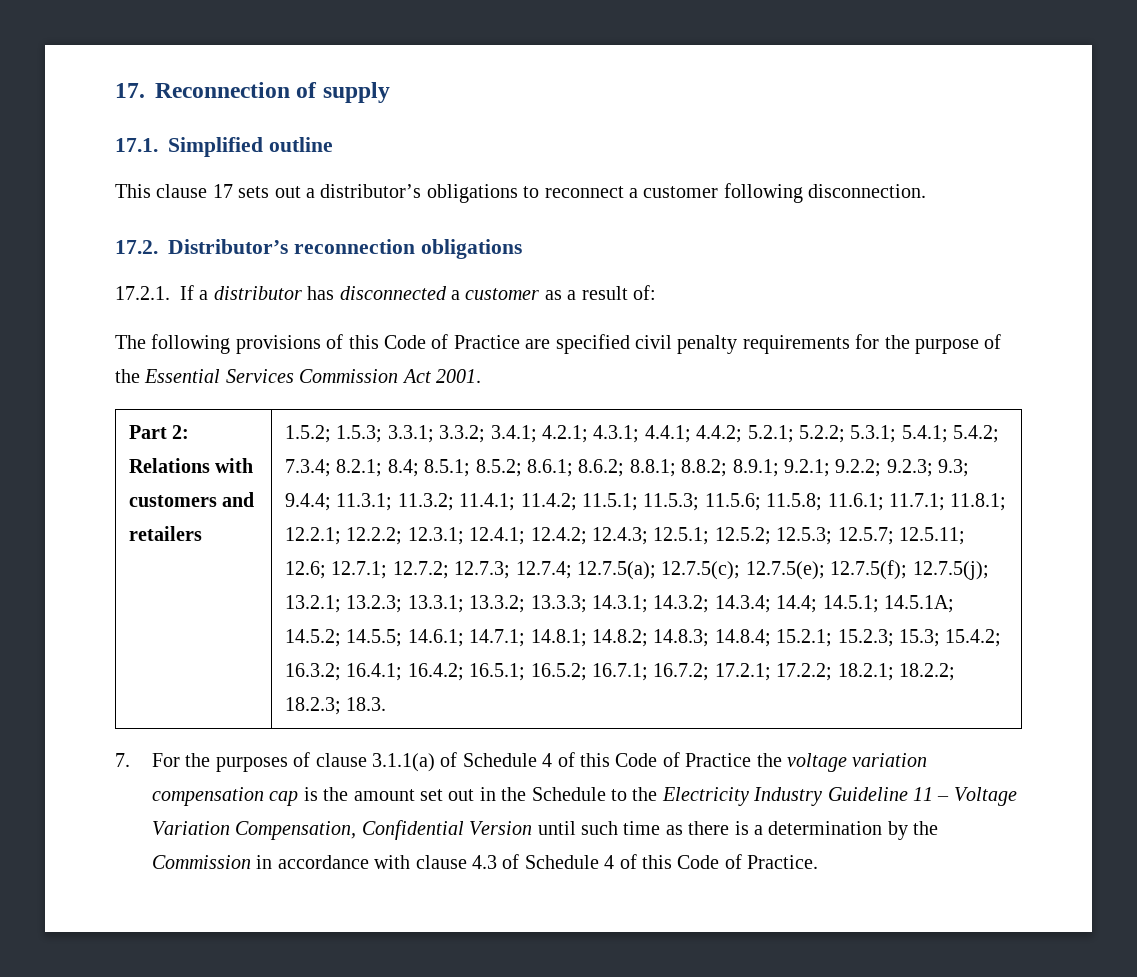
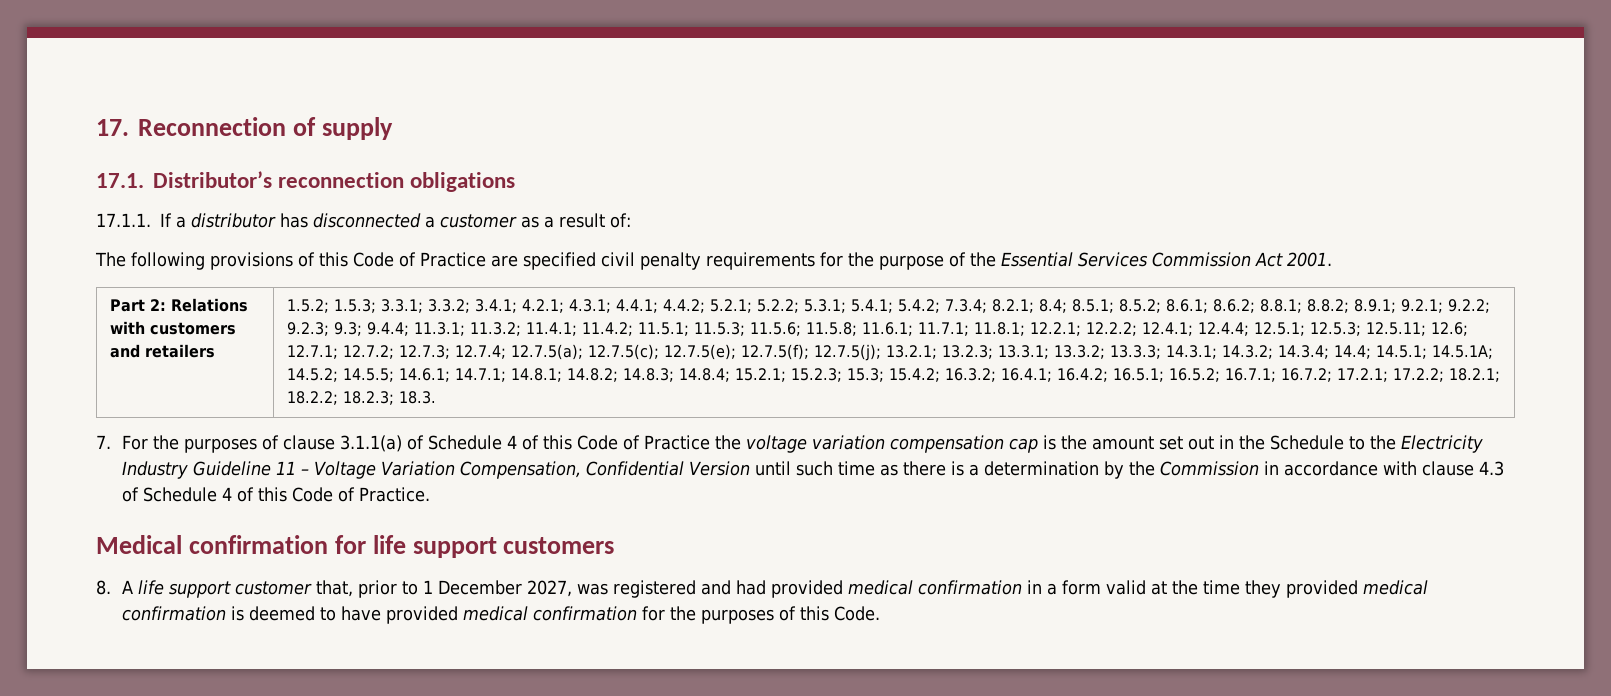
[168,137,333,157] [115,183,927,203] [115,240,158,254] Simplified outline // This clause 17 sets out a distributor’s obligations to reconnect a customer following disconnection. // 17.2. -> (144, 180) none
[115,286,170,300] 17.2.1. -> [96,213,151,227] 17.1.1.
[407,527,894,545] 12.3.1; 12.4.1; 12.4.2; 12.4.3; 12.5.1; 12.5.2; 12.5.3; 12.5.7; -> [1141,322,1361,336] 12.4.1; 12.4.4; 12.5.1; 12.5.3;
(819, 862) none -> [96,535,615,558] [96,580,1428,598] [121,606,880,624] // Medical confirmation for life support customers // 8. A life support customer that, prior to 1 December 2027, was registered and had provided medical confirmation in a form valid at the time they provided medical confirmation is deemed to have provided medical confirmation for the purposes of this Code.

